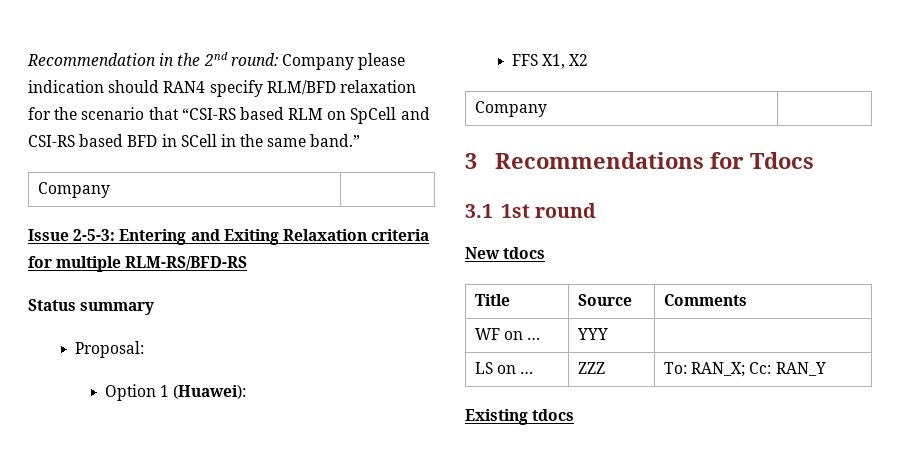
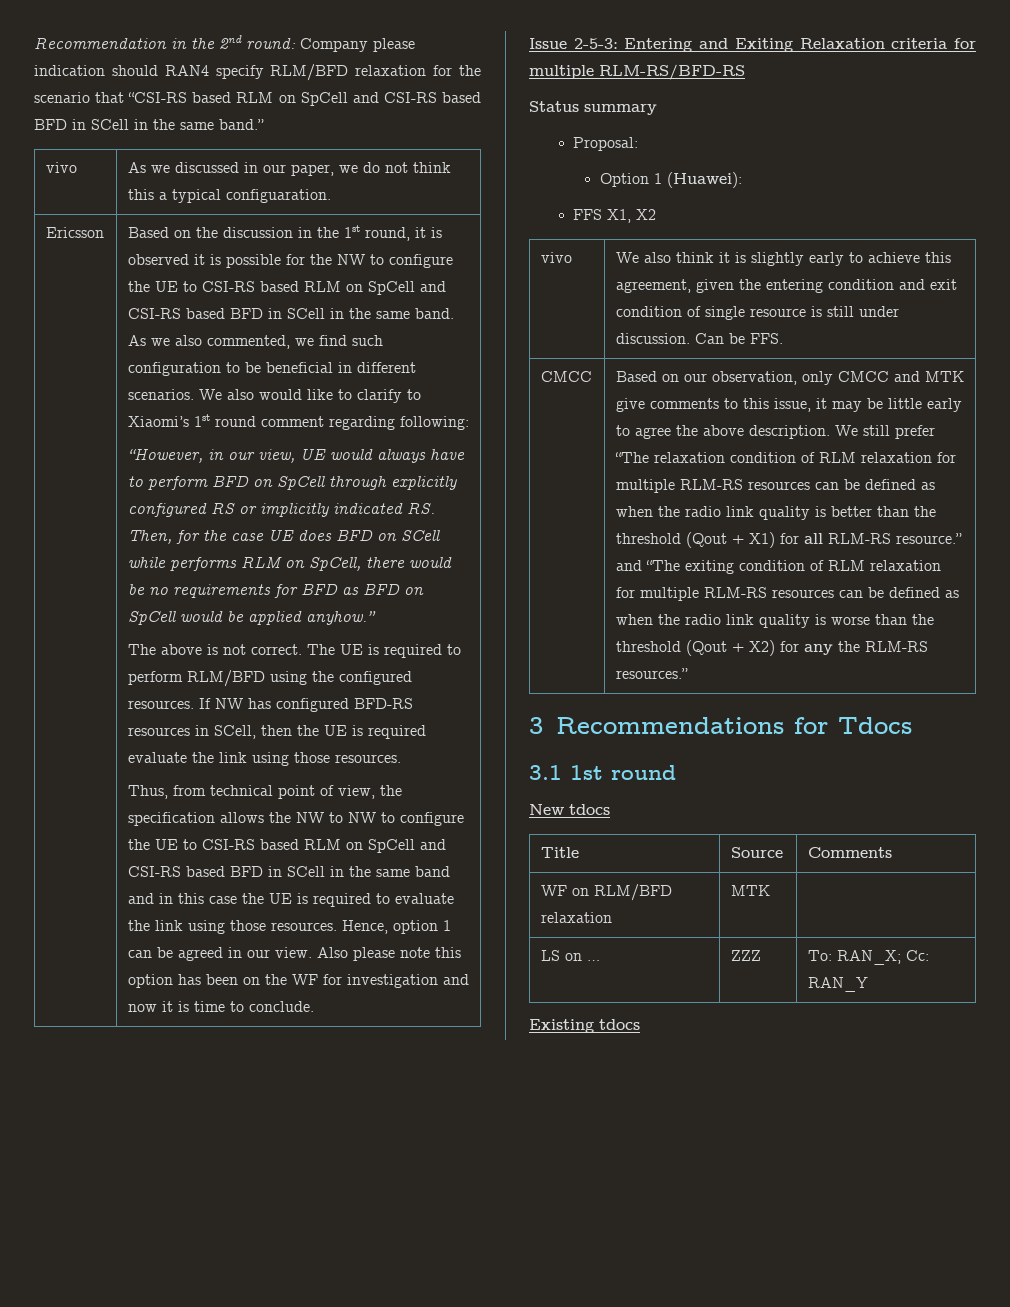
[37,182,110,198] Company | -> [45,162,77,173] [127,162,451,176] [127,189,331,203] [45,227,104,238] [127,225,442,241] [127,254,453,268] [127,281,446,295] [127,308,454,319] [127,335,383,349] [127,362,416,376] [127,389,421,403] [127,414,469,430] [127,448,465,463] [127,475,457,490] [127,502,435,517] [127,529,440,544] [127,556,452,571] [127,583,424,598] [127,611,376,625] [127,644,461,658] [127,670,412,687] [127,698,413,712] [127,725,426,739] [127,752,401,766] [127,785,402,799] [127,812,464,826] [127,839,446,853] [127,866,450,877] [127,893,454,907] [127,920,451,934] [127,947,461,961] [127,974,469,988] [127,1001,314,1012] vivo | As we discussed in our paper, we do not think this a typical configuaration. // Ericsson | Based on the discussion in the 1st round, it is observed it is possible for the NW to configure the UE to CSI-RS based RLM on SpCell and CSI-RS based BFD in SCell in the same band. As we also commented, we find such configuration to be beneficial in different scenarios. We also would like to clarify to Xiaomi’s 1st round comment regarding following: // “However, in our view, UE would always have to perform BFD on SpCell through explicitly configured RS or implicitly indicated RS. Then, for the case UE does BFD on SCell while performs RLM on SpCell, there would be no requirements for BFD as BFD on SpCell would be applied anyhow.” // The above is not correct. The UE is required to perform RLM/BFD using the configured resources. If NW has configured BFD-RS resources in SCell, then the UE is required evaluate the link using those resources. // Thus, from technical point of view, the specification allows the NW to NW to configure the UE to CSI-RS based RLM on SpCell and CSI-RS based BFD in SCell in the same band and in this case the UE is required to evaluate the link using those resources. Hence, option 1 can be agreed in our view. Also please note this option has been on the WF for investigation and now it is time to conclude.
[474,101,547,117] Company | -> [540,252,572,263] [615,252,951,266] [615,279,957,293] [615,306,899,320] [615,333,783,344] [540,371,592,382] [615,371,964,385] [615,398,962,412] [615,425,935,439] [614,452,956,463] [615,479,935,493] [615,506,936,520] [615,532,962,548] [615,560,941,574] [615,587,959,601] [615,614,934,628] [615,640,928,656] [615,668,688,679] vivo | We also think it is slightly early to achieve this agreement, given the entering condition and exit condition of single resource is still under discussion. Can be FFS. // CMCC | Based on our observation, only CMCC and MTK give comments to this issue, it may be little early to agree the above description. We still prefer “The relaxation condition of RLM relaxation for multiple RLM-RS resources can be defined as when the radio link quality is better than the threshold (Qout + X1) for all RLM-RS resource.” and “The exiting condition of RLM relaxation for multiple RLM-RS resources can be defined as when the radio link quality is worse than the threshold (Qout + X2) for any the RLM-RS resources.”
[527,337,541,340] [576,328,608,340] … | YYY -> [593,884,672,901] [540,912,612,923] [730,885,770,896] RLM/BFD relaxation | MTK

